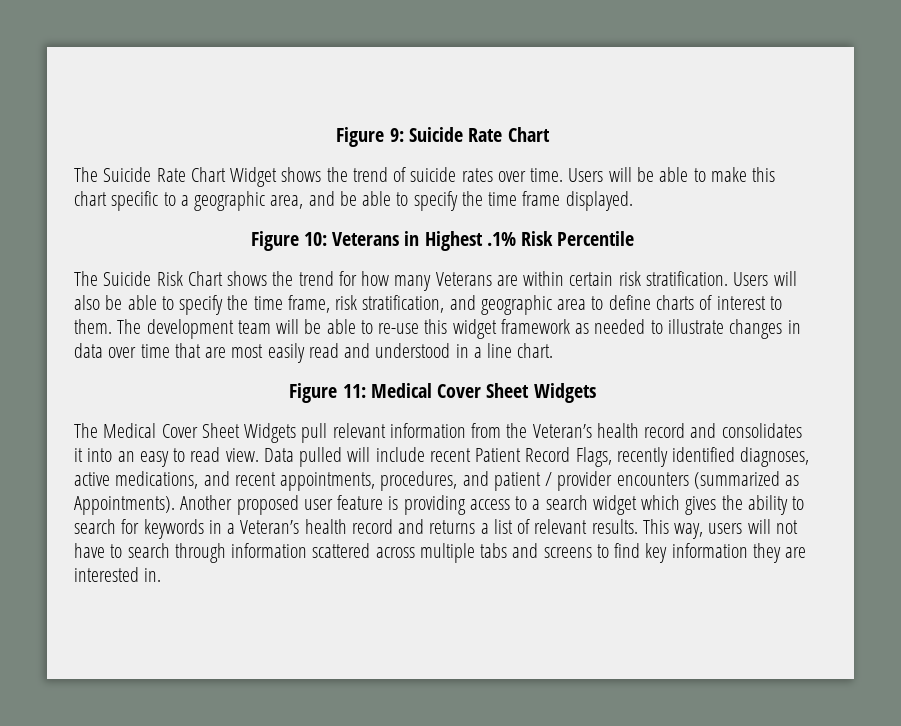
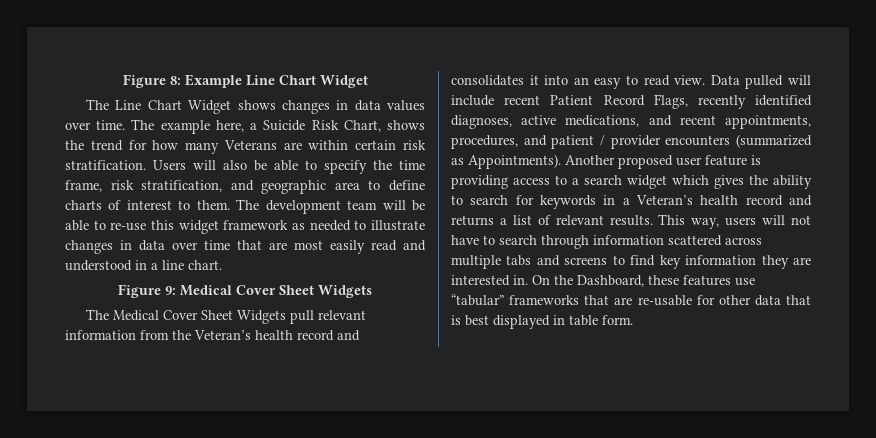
[336,127,550,147] [74,167,186,182] Figure 9: Suicide Rate Chart // The Suicide Rate -> [122,74,368,88] [86,99,142,110] Figure 8: Example Line Chart Widget // The Line
[326,167,776,182] [74,191,633,211] [250,231,635,251] [74,271,98,286] the trend of suicide rates over time. Users will be able to make this chart specific to a geographic area, and be able to specify the time frame displayed. // Figure 10: Veterans in Highest .1% Risk Percentile // The -> [281,100,425,114] [65,119,258,134] changes in data values over time. The example here, a
[187,271,223,286] Chart -> [343,120,381,132] Chart,
[342,384,366,398] 11: -> [165,286,176,295] 9:
(162, 575) none -> [532,275,755,287] [451,294,811,306] [451,315,633,329] On the Dashboard, these features use “tabular” frameworks that are re-usable for other data that is best displayed in table form.

